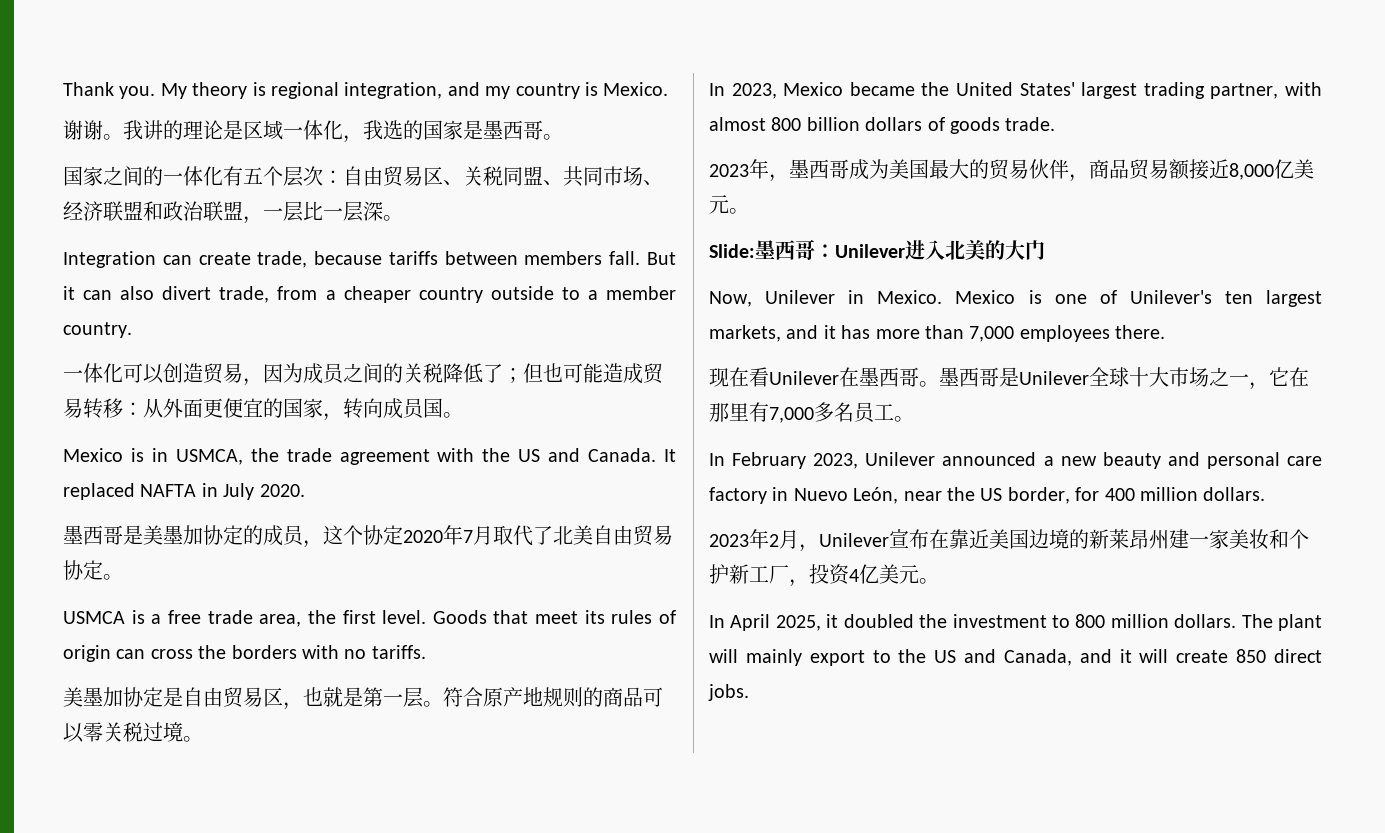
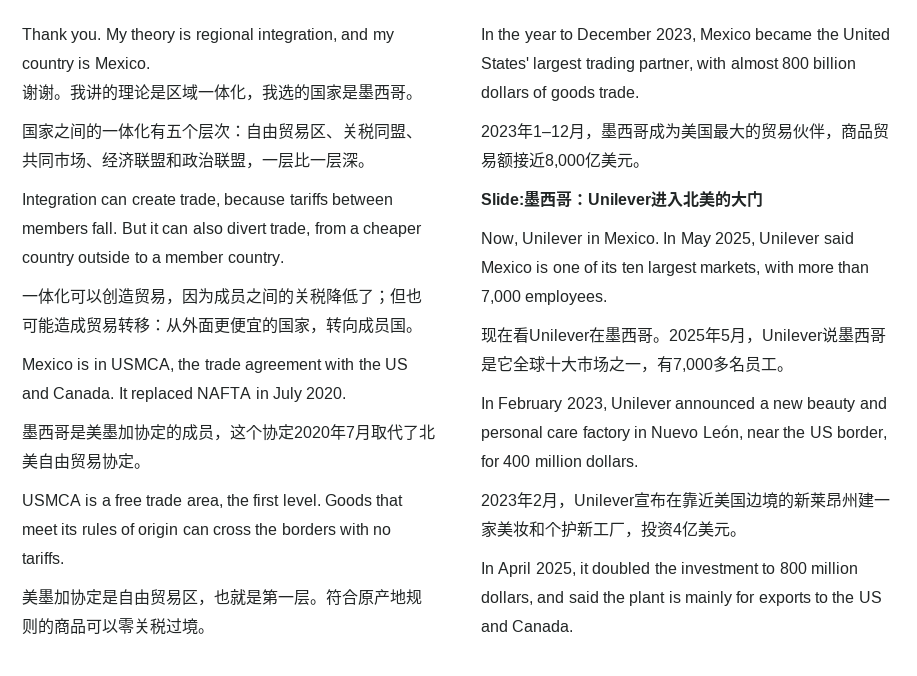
(725, 89) none -> [498,28,653,43] the year to December
(769, 169) none -> [533,124,585,140] 1–12月
(943, 297) none -> [663,232,854,247] In May 2025, Unilever said
[1129,290,1212,304] Unilever's -> [601,261,618,273] its
[786,325,871,339] and it has -> [763,261,794,273] with
[1019,325,1166,342] employees there. -> [525,290,608,305] employees.
[939,367,1089,387] 墨西哥是Unilever -> [669,327,886,344] [481,356,513,372] 2025年5月，Unilever说墨西哥是它
[1269,367,1309,387] [709,403,749,422] 它在那里 -> (657, 369) none
[1174,614,1322,631] [709,649,1322,666] [708,684,749,701] dollars. The plant will mainly export to the US and Canada, and it will create 850 direct jobs. -> [481,591,882,606] [481,620,574,632] dollars, and said the plant is mainly for exports to the US and Canada.

